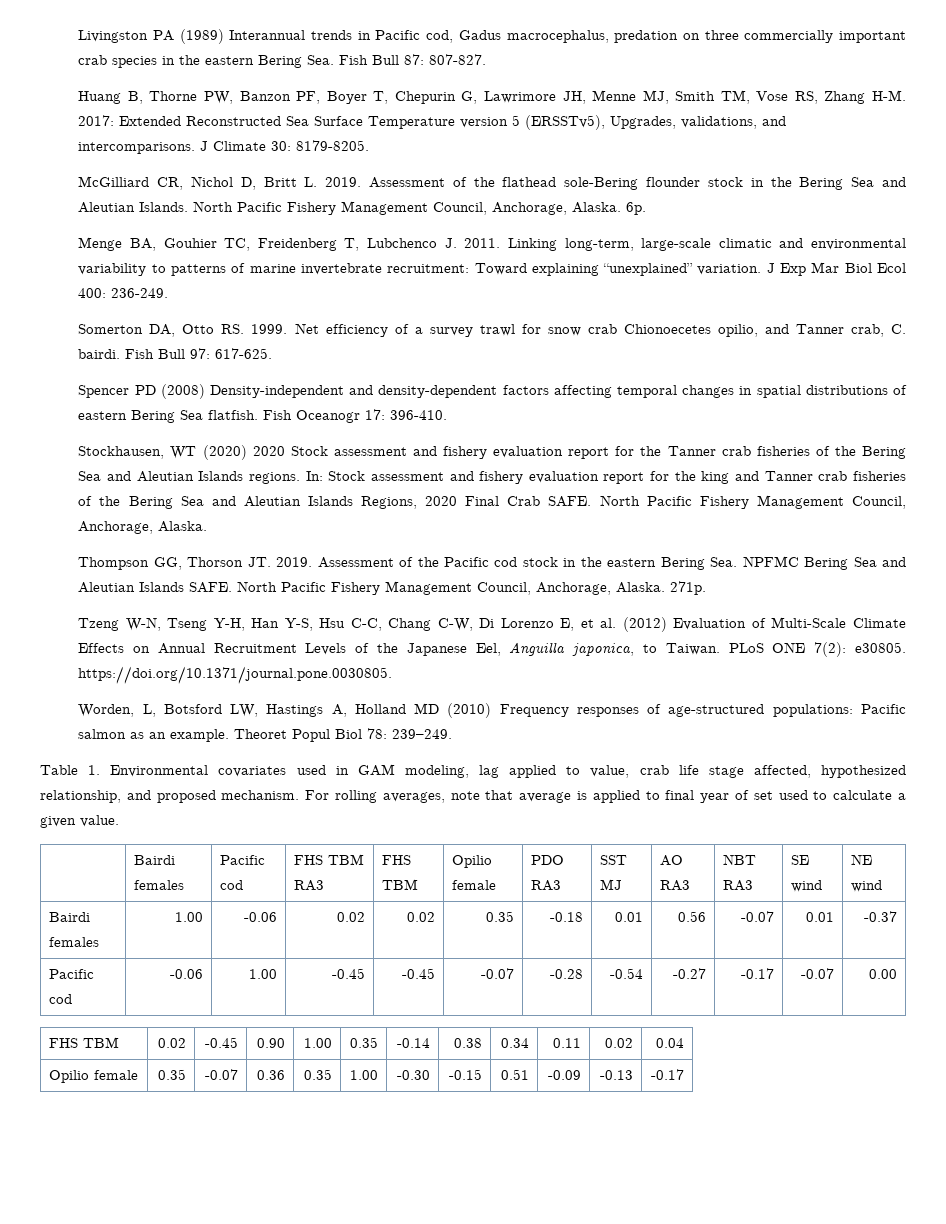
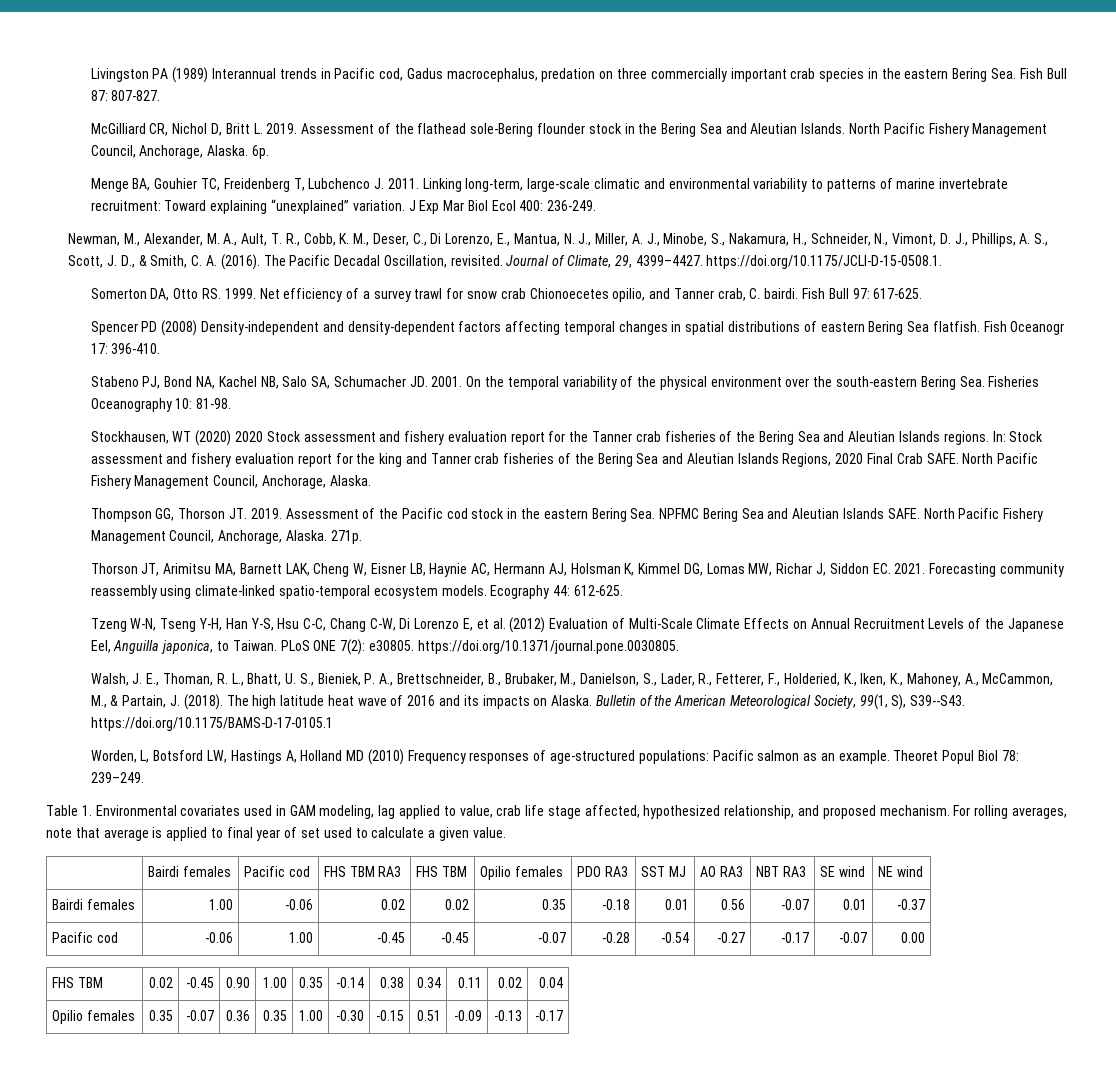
[78,90,906,104] [78,115,787,130] [78,140,370,154] // Huang B, Thorne PW, Banzon PF, Boyer T, Chepurin G, Lawrimore JH, Menne MJ, Smith TM, Vose RS, Zhang H-M. 2017: Extended Reconstructed Sea Surface Temperature version 5 (ERSSTv5), Upgrades, validations, and intercomparisons. J Climate 30: 8179-8205. -> (161, 95) none
(169, 293) none -> [68,233,1049,247] [68,254,943,270] // Newman, M., Alexander, M. A., Ault, T. R., Cobb, K. M., Deser, C., Di Lorenzo, E., Mantua, N. J., Miller, A. J., Minobe, S., Nakamura, H., Schneider, N., Vimont, D. J., Phillips, A. S., Scott, J. D., & Smith, C. A. (2016). The Pacific Decadal Oscillation, revisited. Journal of Climate, 29, 4399–4427. https://doi.org/10.1175/JCLI-D-15-0508.1.
(448, 415) none -> [90,376,1040,390] [90,398,232,412] // Stabeno PJ, Bond NA, Kachel NB, Salo SA, Schumacher JD. 2001. On the temporal variability of the physical environment over the south-eastern Bering Sea. Fisheries Oceanography 10: 81-98.
(707, 588) none -> [90,563,1064,577] [90,585,623,599] // Thorson JT, Arimitsu MA, Barnett LAK, Cheng W, Eisner LB, Haynie AC, Hermann AJ, Holsman K, Kimmel DG, Lomas MW, Richar J, Siddon EC. 2021. Forecasting community reassembly using climate-linked spatio-temporal ecosystem models. Ecography 44: 612-625.
(393, 675) none -> [90,673,1054,687] [90,694,966,710] [90,717,333,731] // Walsh, J. E., Thoman, R. L., Bhatt, U. S., Bieniek, P. A., Brettschneider, B., Brubaker, M., Danielson, S., Lader, R., Fetterer, F., Holderied, K., Iken, K., Mahoney, A., McCammon, M., & Partain, J. (2018). The high latitude heat wave of 2016 and its impacts on Alaska. Bulletin of the American Meteorological Society, 99(1, S), S39--S43. https://doi.org/10.1175/BAMS-D-17-0105.1
[451,880,496,890] female -> [514,866,563,877] females
[93,1070,138,1080] female -> [86,1010,135,1021] females

